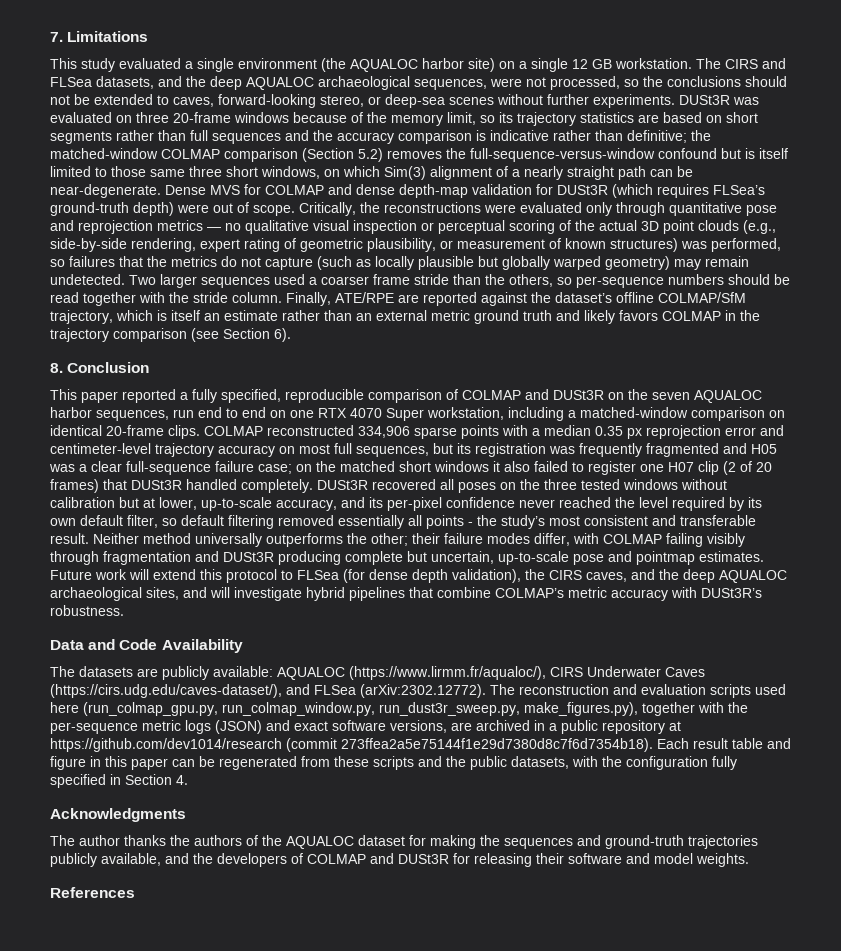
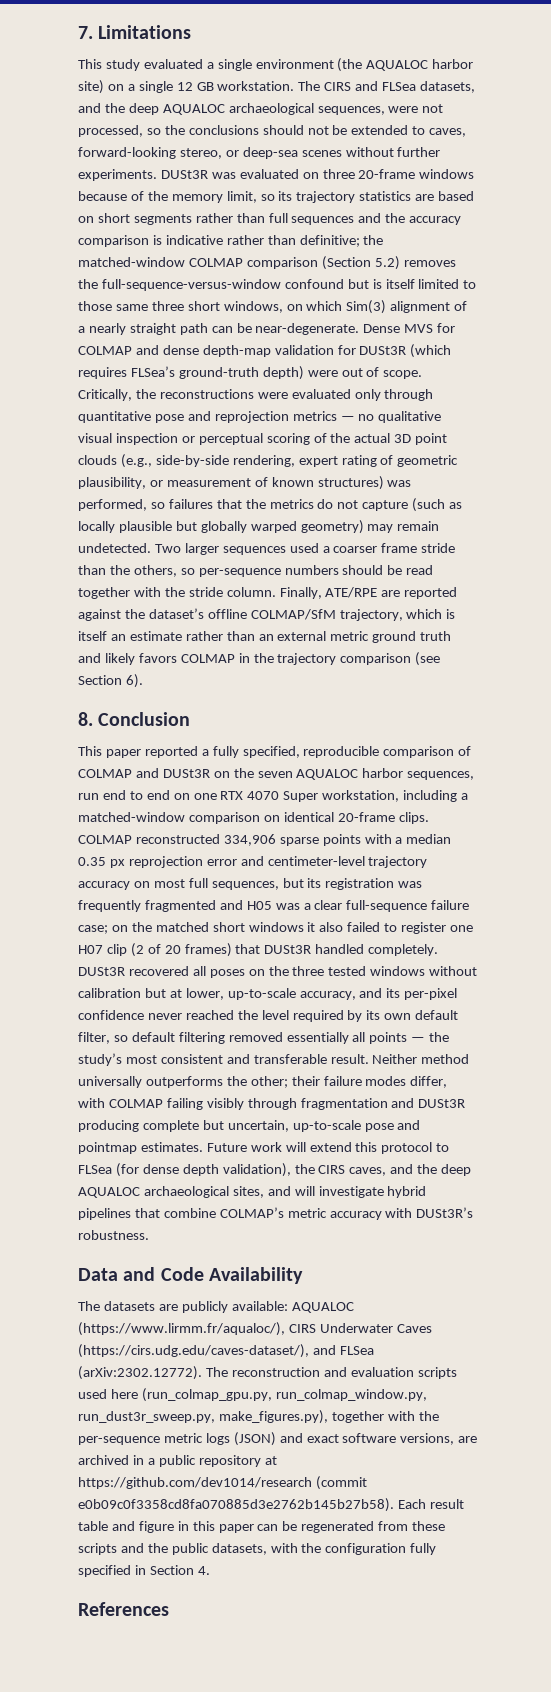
[468,522,473,526] - -> [411,1037,426,1042] —
[341,738,653,752] 273ffea2a5e75144f1e29d7380d8c7f6d7354b18). -> [78,1498,394,1512] e0b09c0f3358cd8fa070885d3e2762b145b27b58).
[50,808,186,822] [50,835,758,849] [50,853,749,867] // Acknowledgments // The author thanks the authors of the AQUALOC dataset for making the sequences and ground-truth trajectories publicly available, and the developers of COLMAP and DUSt3R for releasing their software and model weights. -> (210, 1570) none

